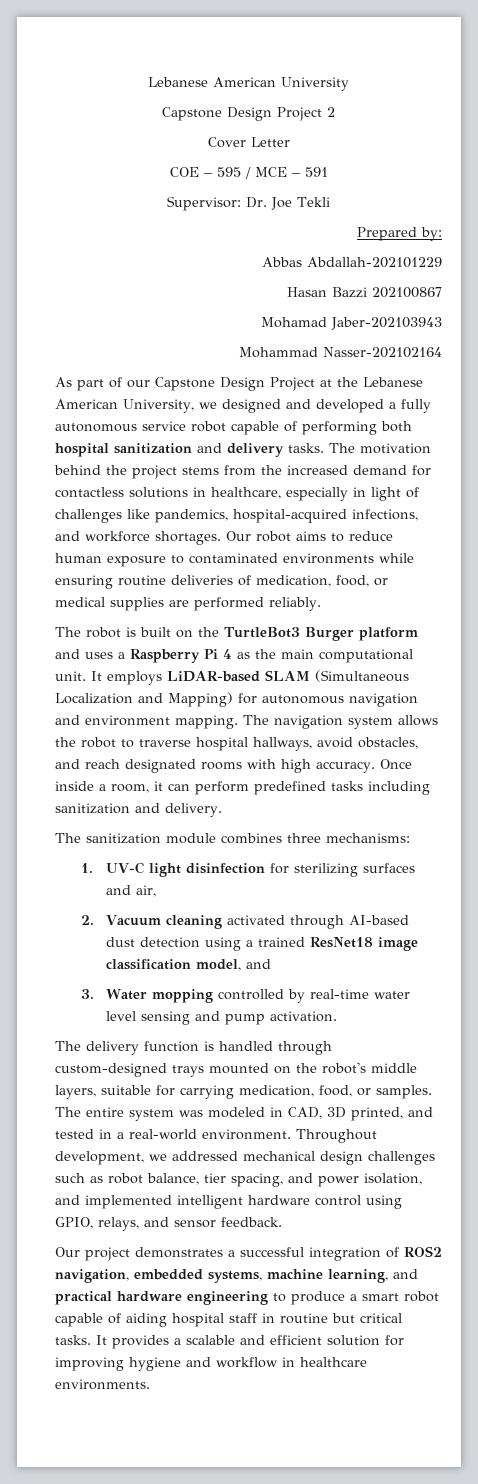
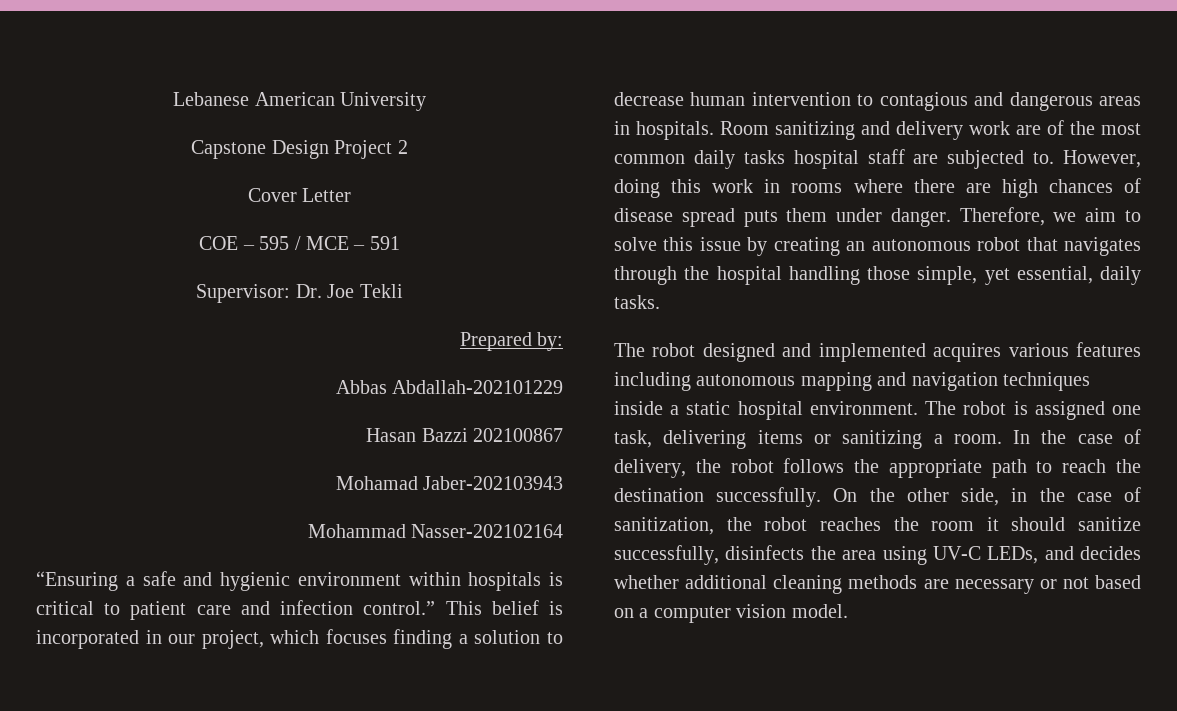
[55,377,423,391] [55,399,431,413] [55,421,412,435] [55,443,431,457] [54,465,431,479] [55,487,419,501] [55,509,418,523] [55,531,393,545] [55,553,414,567] [55,575,388,589] [55,597,321,611] [55,627,418,641] [55,649,413,663] [55,670,409,685] [55,692,418,707] [55,715,438,729] [55,737,418,751] [55,759,412,773] [55,781,430,795] [55,803,222,817] [55,833,410,844] [80,862,416,877] [106,885,157,897] [80,915,410,929] [106,937,419,951] [106,959,272,971] [80,989,411,1003] [106,1011,338,1025] [55,1041,332,1055] [55,1062,417,1077] [55,1085,432,1099] [55,1107,433,1121] [55,1129,377,1143] [55,1151,435,1165] [55,1173,422,1187] [55,1195,402,1209] [55,1217,282,1231] [55,1246,442,1261] [55,1269,418,1283] [55,1291,439,1305] [55,1313,402,1327] [55,1335,404,1349] [55,1357,367,1371] [55,1379,150,1390] As part of our Capstone Design Project at the Lebanese American University, we designed and developed a fully autonomous service robot capable of performing both hospital sanitization and delivery tasks. The motivation behind the project stems from the increased demand for contactless solutions in healthcare, especially in light of challenges like pandemics, hospital-acquired infections, and workforce shortages. Our robot aims to reduce human exposure to contaminated environments while ensuring routine deliveries of medication, food, or medical supplies are performed reliably. // The robot is built on the TurtleBot3 Burger platform and uses a Raspberry Pi 4 as the main computational unit. It employs LiDAR-based SLAM (Simultaneous Localization and Mapping) for autonomous navigation and environment mapping. The navigation system allows the robot to traverse hospital hallways, avoid obstacles, and reach designated rooms with high accuracy. Once inside a room, it can perform predefined tasks including sanitization and delivery. // The sanitization module combines three mechanisms: // 1. UV-C light disinfection for sterilizing surfaces and air, // 2. Vacuum cleaning activated through AI-based dust detection using a trained ResNet18 image classification model, and // 3. Water mopping controlled by real-time water level sensing and pump activation. // The delivery function is handled through custom-designed trays mounted on the robot's middle layers, suitable for carrying medication, food, or samples. The entire system was modeled in CAD, 3D printed, and tested in a real-world environment. Throughout development, we addressed mechanical design challenges such as robot balance, tier spacing, and power isolation, and implemented intelligent hardware control using GPIO, relays, and sensor feedback. // Our project demonstrates a successful integration of ROS2 navigation, embedded systems, machine learning, and practical hardware engineering to produce a smart robot capable of aiding hospital staff in routine but critical tasks. It provides a scalable and efficient solution for improving hygiene and workflow in healthcare environments. -> [36,571,563,591] [36,600,563,620] [36,629,563,649] [614,92,1141,111] [614,120,1141,140] [614,149,1141,169] [614,178,1141,198] [614,207,1141,227] [614,237,1141,256] [614,266,1141,285] [614,295,660,309] [614,342,1141,362] [614,372,1090,391] [614,401,1141,420] [614,429,1141,449] [614,458,1141,478] [614,487,1141,507] [614,517,1141,535] [614,545,1141,565] [614,575,1141,594] [614,604,848,623] “Ensuring a safe and hygienic environment within hospitals is critical to patient care and infection control.” This belief is incorporated in our project, which focuses finding a solution to decrease human intervention to contagious and dangerous areas in hospitals. Room sanitizing and delivery work are of the most common daily tasks hospital staff are subjected to. However, doing this work in rooms where there are high chances of disease spread puts them under danger. Therefore, we aim to solve this issue by creating an autonomous robot that navigates through the hospital handling those simple, yet essential, daily tasks. // The robot designed and implemented acquires various features including autonomous mapping and navigation techniques inside a static hospital environment. The robot is assigned one task, delivering items or sanitizing a room. In the case of delivery, the robot follows the appropriate path to reach the destination successfully. On the other side, in the case of sanitization, the robot reaches the room it should sanitize successfully, disinfects the area using UV-C LEDs, and decides whether additional cleaning methods are necessary or not based on a computer vision model.

